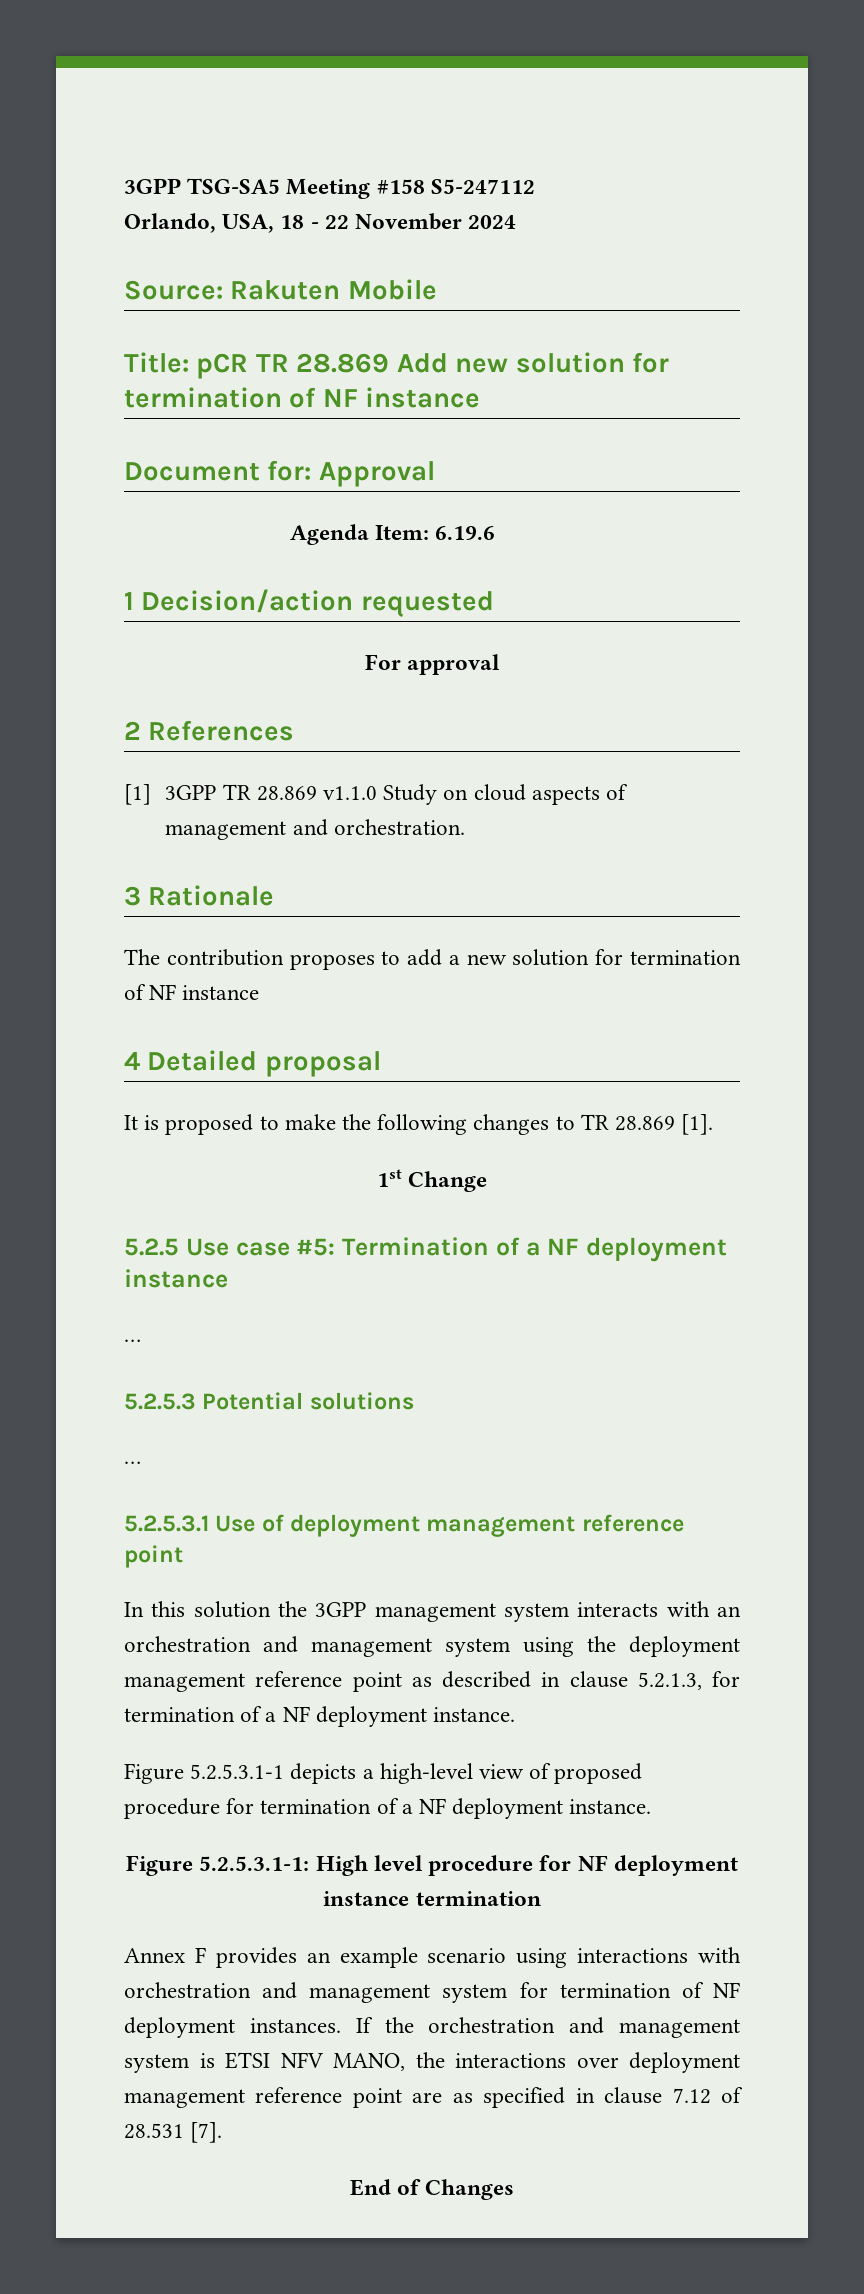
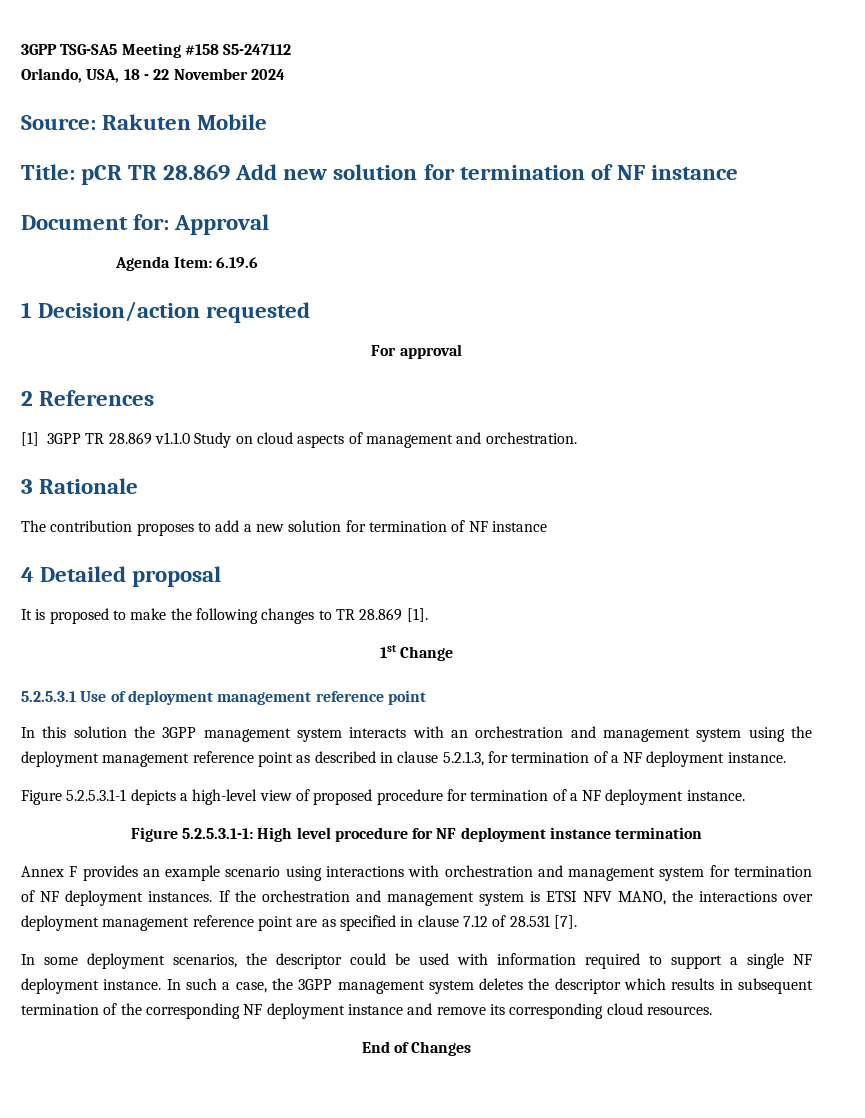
[124,1237,727,1262] [124,1269,228,1288] [124,1339,141,1342] [124,1392,414,1410] [124,1461,141,1464] // 5.2.5 Use case #5: Termination of a NF deployment instance // … // 5.2.5.3 Potential solutions // … -> (454, 653) none
(223, 2132) none -> [21,953,812,969] [21,978,813,994] [21,1003,712,1019] // In some deployment scenarios, the descriptor could be used with information required to support a single NF deployment instance. In such a case, the 3GPP management system deletes the descriptor which results in subsequent termination of the corresponding NF deployment instance and remove its corresponding cloud resources.

